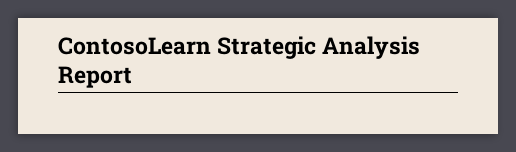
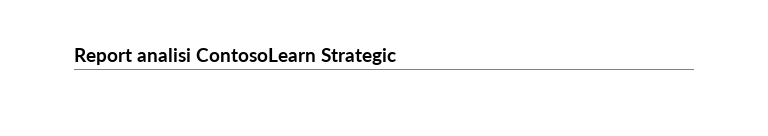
[58,36,421,59] [58,66,132,88] ContosoLearn Strategic Analysis Report -> [74,48,397,65] Report analisi ContosoLearn Strategic

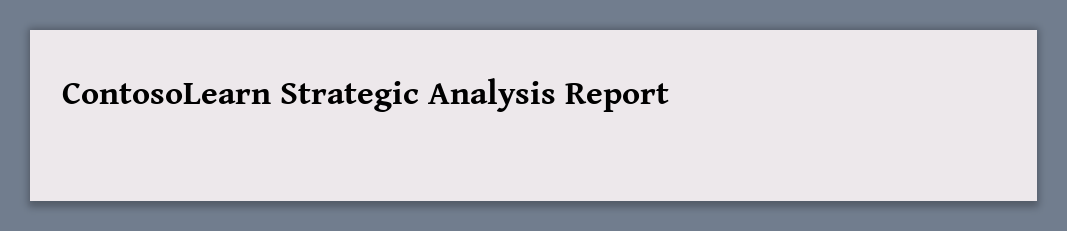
[74,48,397,65] Report analisi ContosoLearn Strategic -> [62,78,670,112] ContosoLearn Strategic Analysis Report

